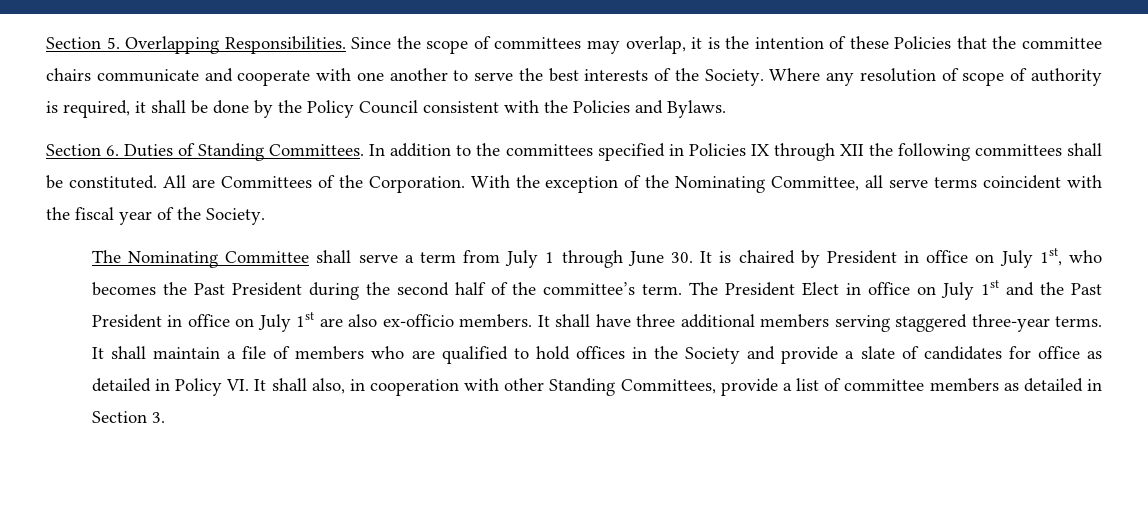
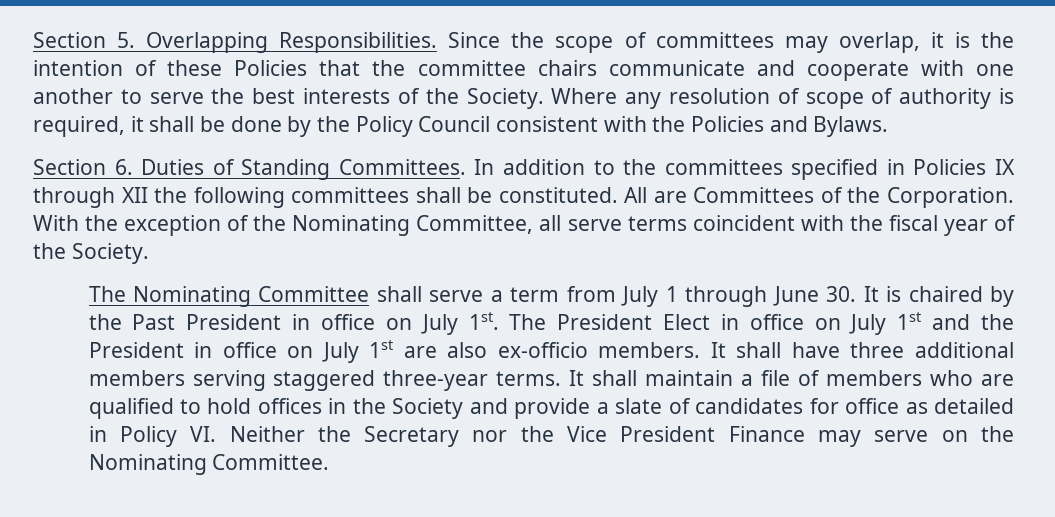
[826,248,1102,268] [91,282,683,300] President in office on July 1st, who becomes the Past President during the second half of the committee’s term. -> [88,312,499,335] the Past President in office on July 1st.
[1071,283,1103,295] Past -> (1015, 322) none
[254,378,1102,396] [91,411,165,423] It shall also, in cooperation with other Standing Committees, provide a list of committee members as detailed in Section 3. -> [229,426,1015,447] [88,454,330,475] Neither the Secretary nor the Vice President Finance may serve on the Nominating Committee.

